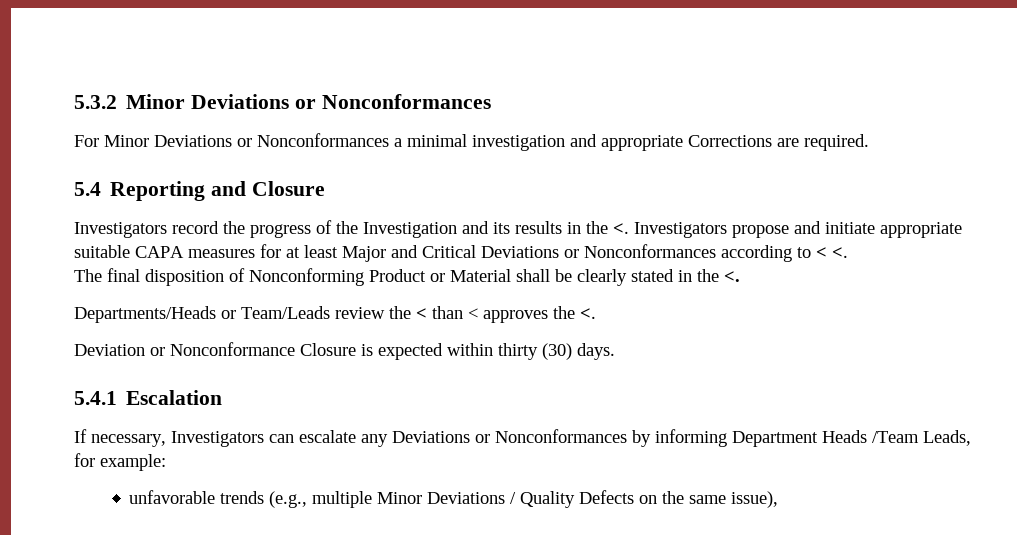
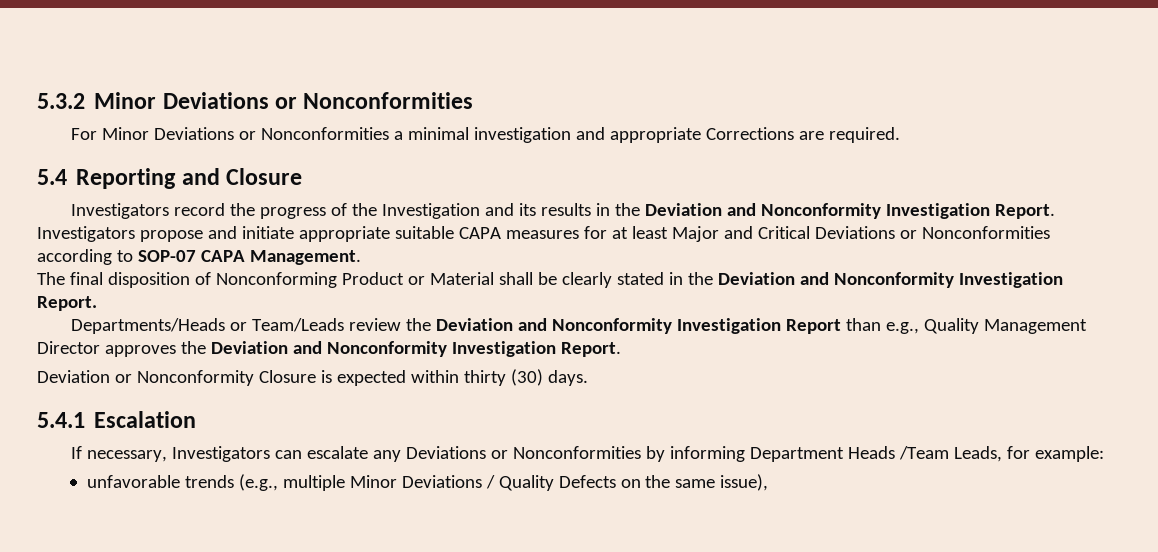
[321,94,491,109] Nonconformances -> [303,92,474,109] Nonconformities
[257,133,389,147] Nonconformances -> [260,127,389,140] Nonconformities
[613,223,629,234] <. -> [644,203,1055,219] Deviation and Nonconformity Investigation Report.
[584,244,716,258] Nonconformances -> [921,226,1050,239] Nonconformities
[816,247,848,258] < <. -> [137,250,361,265] SOP-07 CAPA Management.
[724,271,740,282] <. -> [717,272,1063,288] [37,296,97,311] Deviation and Nonconformity Investigation Report.
[416,306,596,323] < than < approves the <. -> [435,318,1087,334] [37,341,621,357] Deviation and Nonconformity Investigation Report than e.g., Quality Management Director approves the Deviation and Nonconformity Investigation Report.
[170,342,295,356] Nonconformance -> [136,370,254,386] Nonconformity
[495,429,627,443] Nonconformances -> [512,446,641,459] Nonconformities

